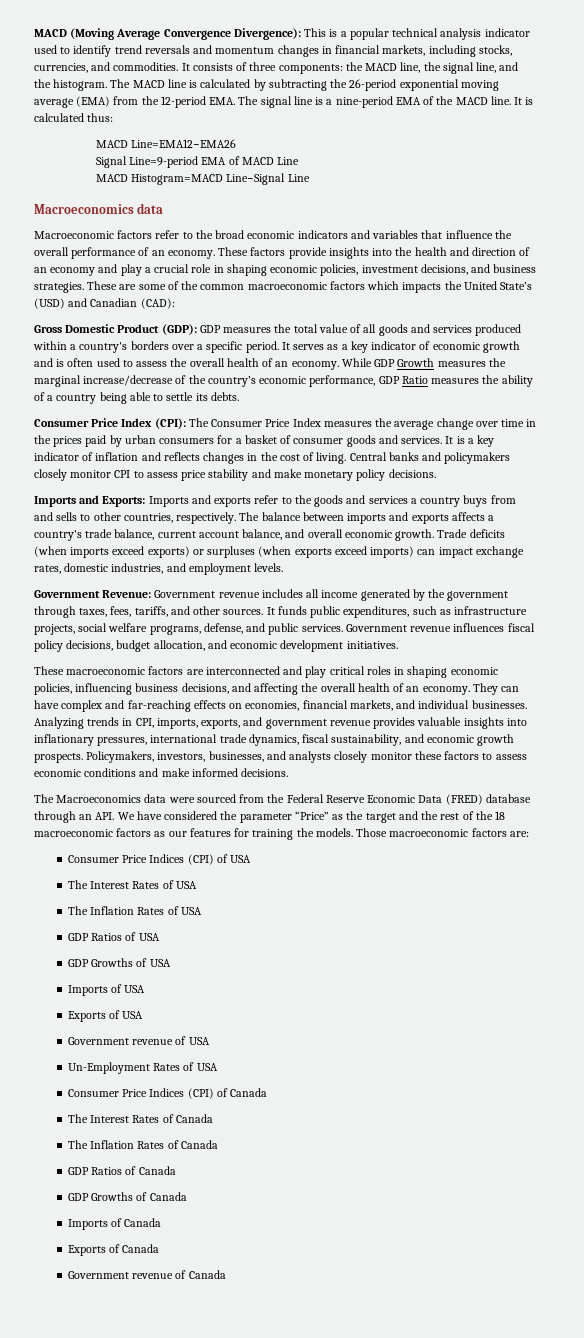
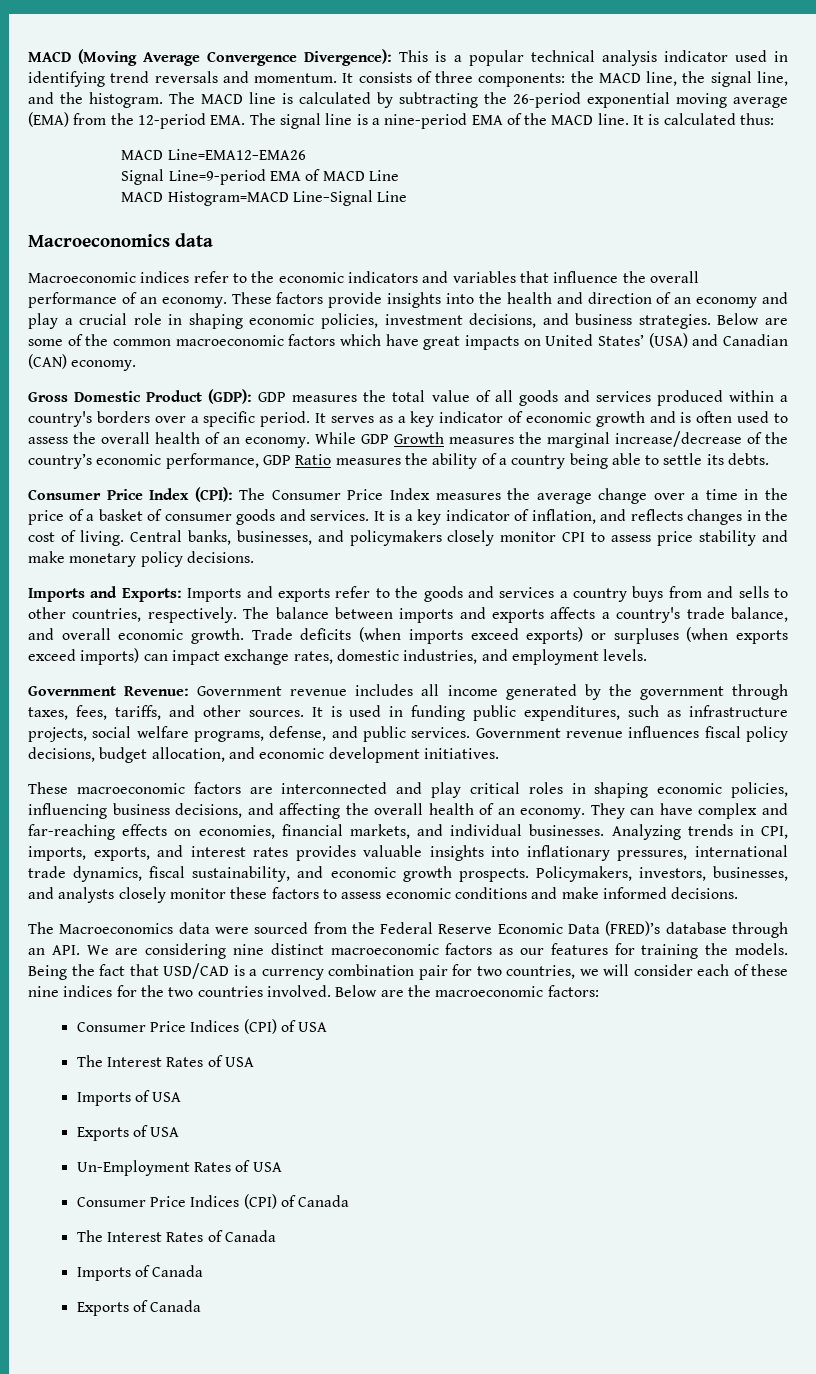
[60,45,112,57] to identify -> [774,51,789,62] [28,71,105,87] in identifying
[215,45,512,57] [34,62,179,73] momentum changes in financial markets, including stocks, currencies, and commodities. -> [254,73,338,83] momentum.
[117,230,245,239] factors refer to the broad -> [140,271,275,283] indices refer to the
[87,281,118,290] These -> [717,313,760,325] Below
[402,281,533,293] [34,298,175,309] impacts the United State’s (USD) and Canadian (CAD): -> [385,333,788,350] [28,354,137,371] have great impacts on United States’ (USA) and Canadian (CAN) economy.
(498, 424) none -> [691,493,700,500] a
[53,435,233,447] prices paid by urban consumers for -> [28,509,84,525] price of
[95,452,139,461] inflation -> [531,509,596,524] inflation,
[388,452,419,461] banks -> [187,530,312,545] banks, businesses,
[157,529,283,540] current account balance, -> (788, 614) none
[277,606,307,615] funds -> [330,705,466,721] is used in funding
[265,719,371,729] government revenue -> [190,846,289,857] interest rates
[445,794,483,805] (FRED) -> [605,921,661,936] (FRED)’s
[136,811,506,823] have considered the parameter “Price” as the target and the rest of the 18 -> [115,943,324,959] are considering nine distinct
[356,828,529,837] Those macroeconomic factors are: -> [28,963,788,980] [28,985,599,997] Being the fact that USD/CAD is a currency combination pair for two countries, we will consider each of these nine indices for the two countries involved. Below are the macroeconomic factors:
[67,906,202,915] [67,932,160,941] [67,958,171,967] // The Inflation Rates of USA // GDP Ratios of USA // GDP Growths of USA -> (255, 1062) none
[67,1036,210,1045] // Government revenue of USA -> (180, 1132) none
[67,1140,218,1149] [67,1166,176,1175] [67,1192,187,1201] // The Inflation Rates of Canada // GDP Ratios of Canada // GDP Growths of Canada -> (277, 1236) none
[67,1270,226,1279] // Government revenue of Canada -> (202, 1306) none

